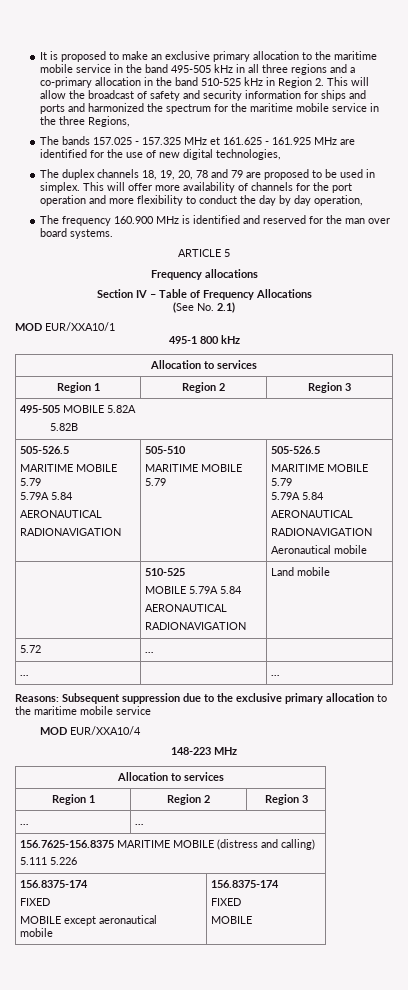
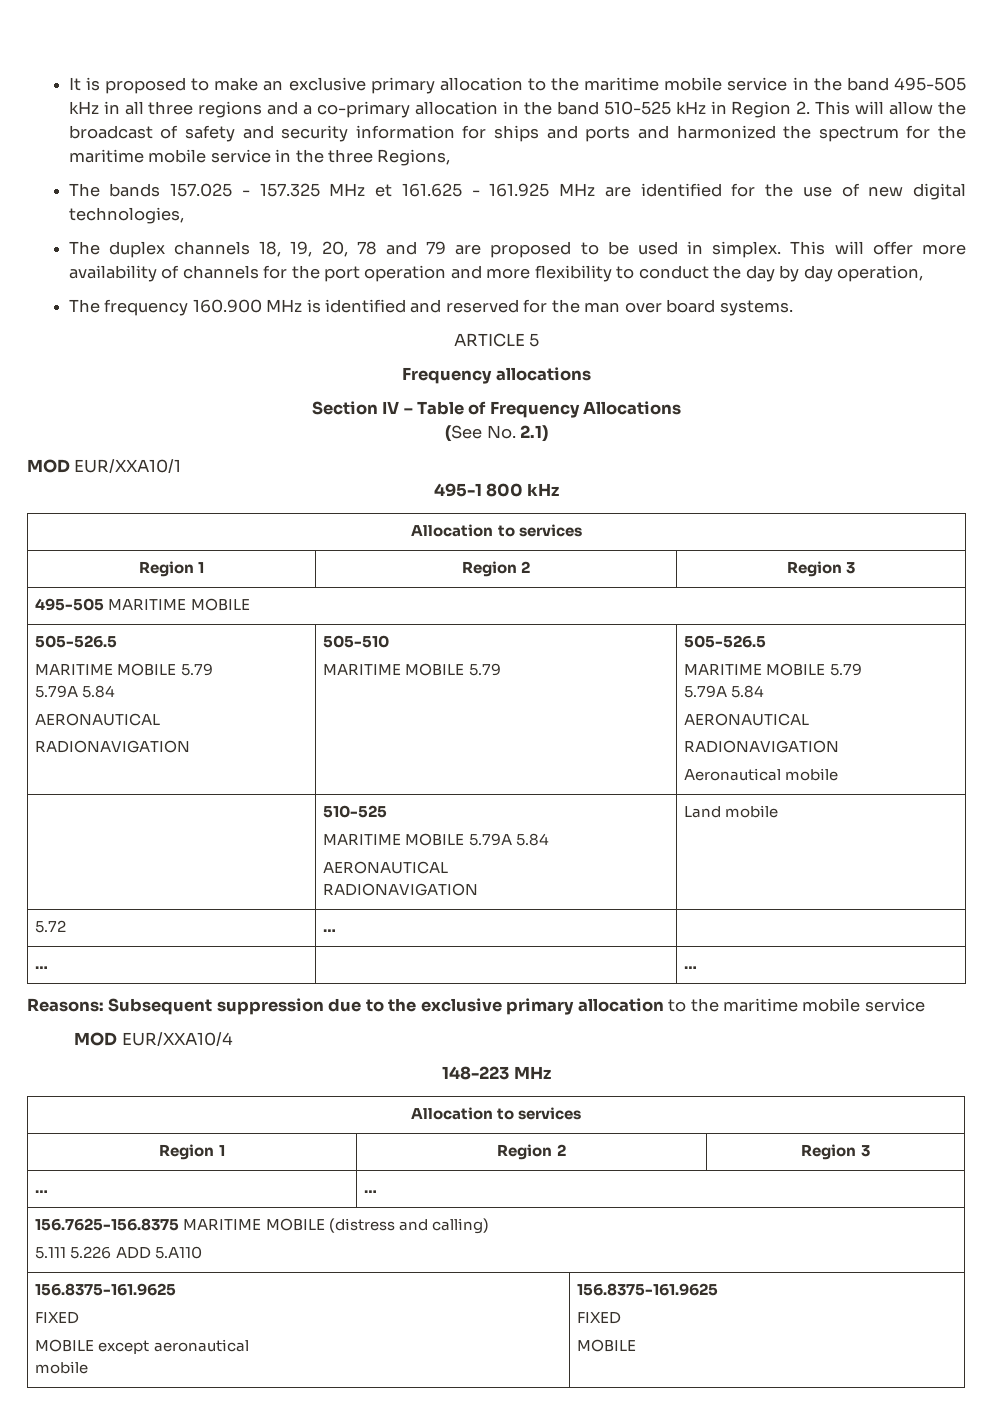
[63,405,137,413] [50,423,79,431] MOBILE 5.82A // 5.82B -> [108,598,250,611] MARITIME MOBILE
(186, 572) none -> [323,834,402,845] MARITIME
[20,880,89,888] // 156.8375-174 -> [115,1246,202,1259] [35,1283,177,1296] ADD 5.A110 // 156.8375-161.9625
[211,880,280,888] 156.8375-174 -> [577,1283,719,1296] 156.8375-161.9625

